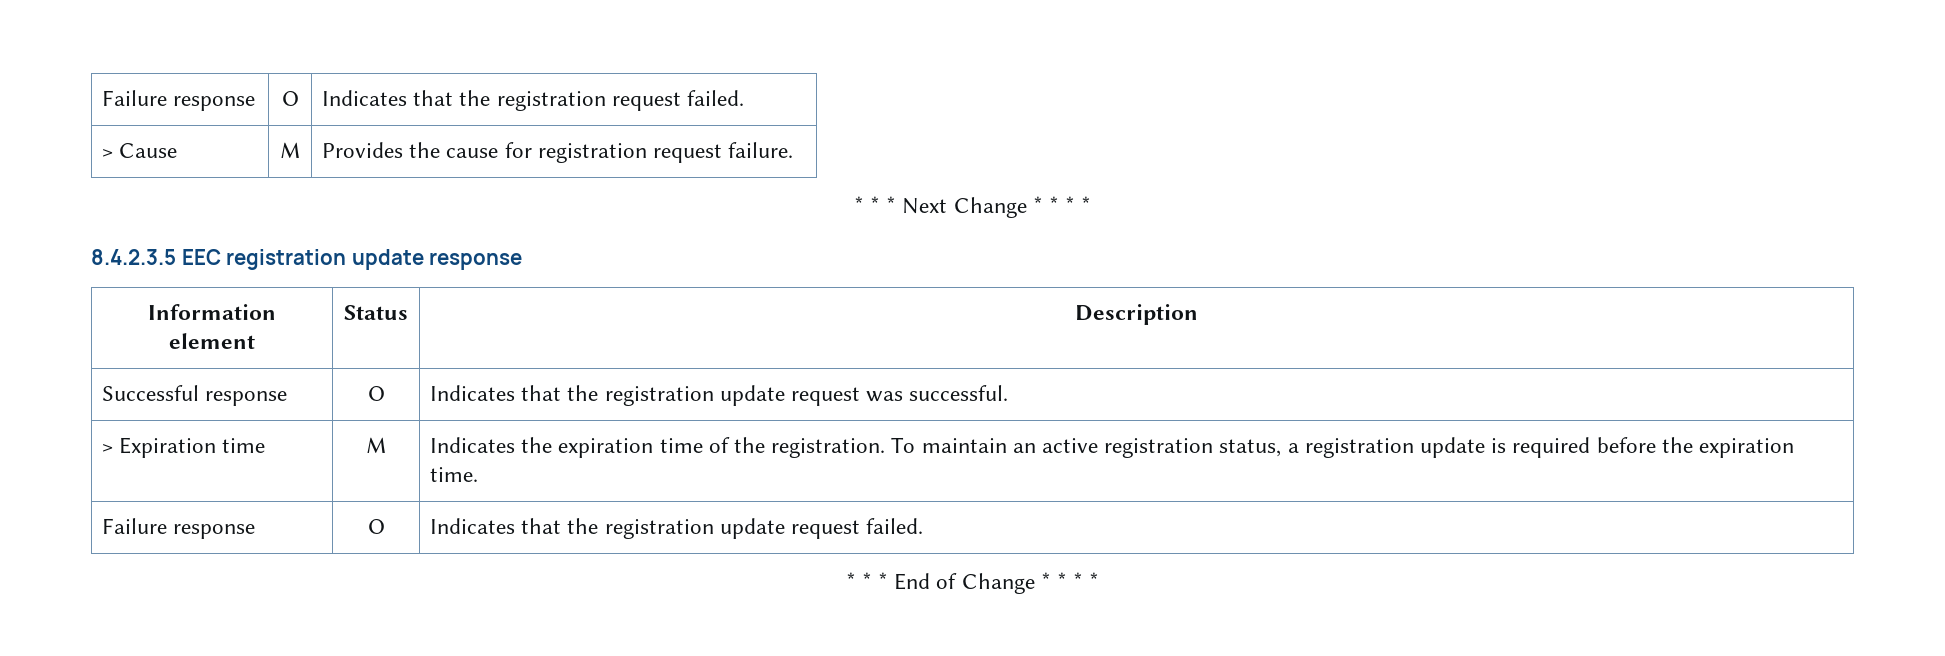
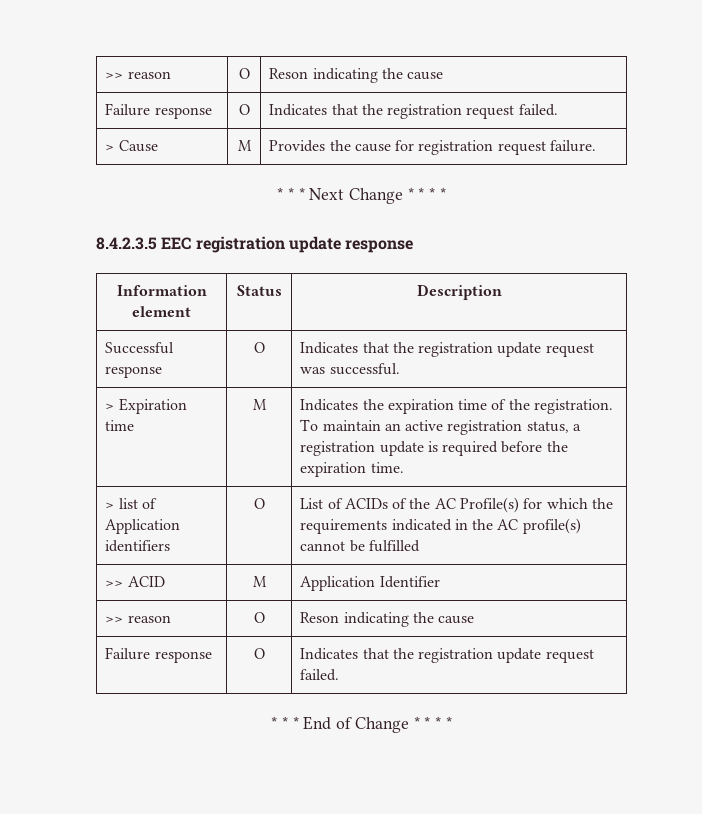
(101, 98) none -> [105,71,171,79] [238,68,250,79] [269,68,444,83] >> reason | O | Reson indicating the cause //
(478, 474) none -> [105,498,157,509] [105,519,181,534] [105,540,171,552] [253,498,265,509] [300,497,614,513] [300,518,581,534] [300,540,420,552] [105,576,165,587] [252,576,267,587] [300,576,440,591] [105,615,171,623] [253,612,265,623] [300,612,475,627] // > list of Application identifiers | O | List of ACIDs of the AC Profile(s) for which the requirements indicated in the AC profile(s) cannot be fulfilled // >> ACID | M | Application Identifier // >> reason | O | Reson indicating the cause

